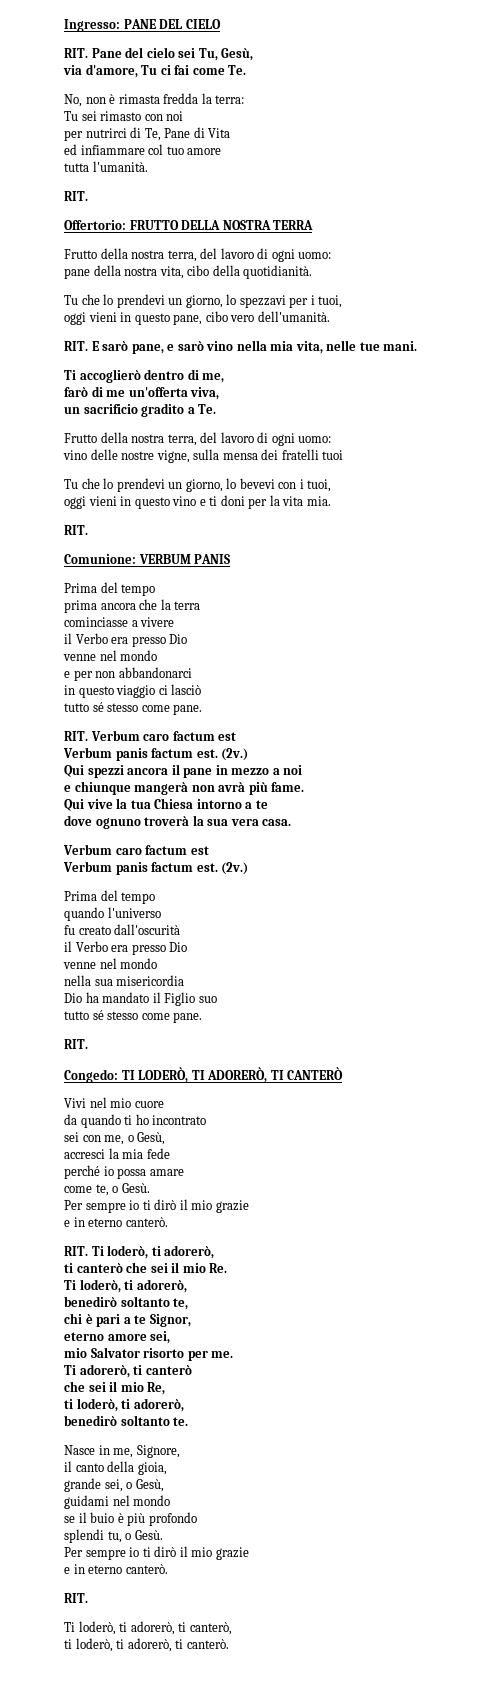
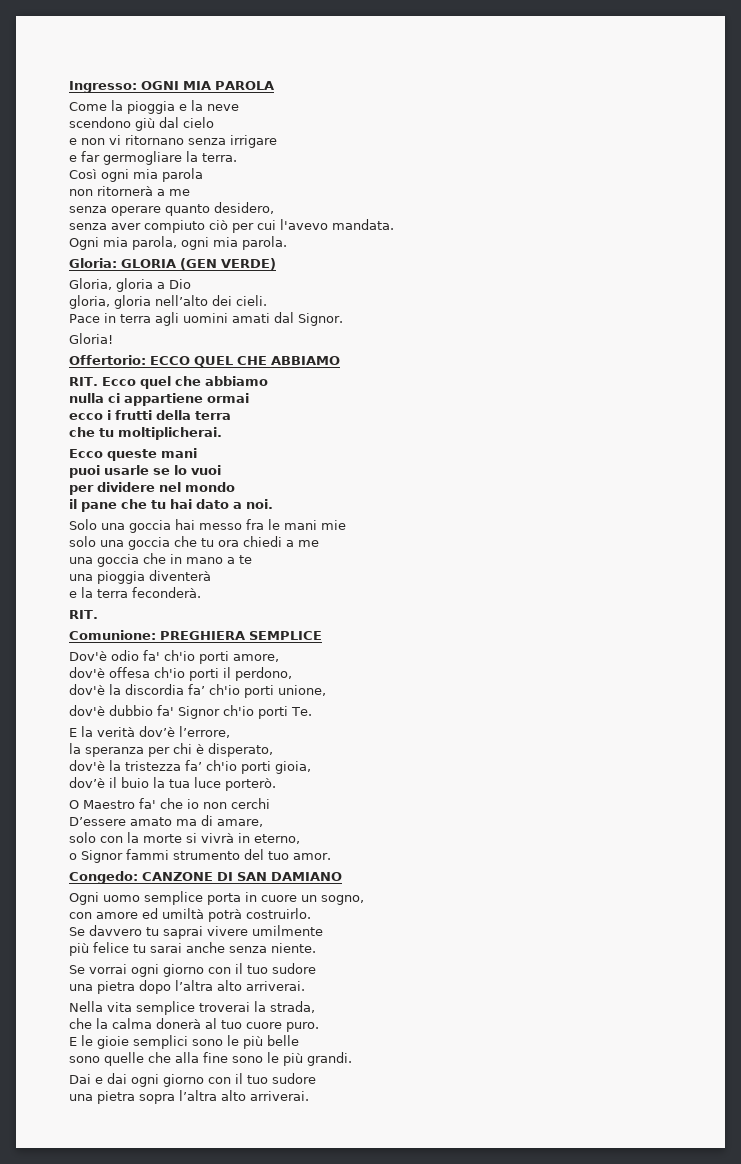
[123,19,221,29] [64,47,254,61] [63,64,247,78] [64,93,245,107] [64,111,184,121] [64,127,231,141] [64,144,222,155] [64,161,148,172] [64,191,88,201] [64,220,314,230] [64,248,332,262] [64,265,313,279] [64,294,343,308] [64,311,330,325] [64,340,418,354] [64,369,225,383] [64,386,220,400] [64,403,217,417] [64,432,332,446] [63,449,344,463] [64,478,332,492] [64,495,331,509] [64,525,88,535] [64,554,231,564] [64,582,156,596] [64,599,201,613] [64,617,175,627] [64,633,188,647] [63,650,158,661] [64,667,192,681] [64,684,202,698] [64,702,203,715] [64,730,237,741] [63,747,249,761] [64,764,303,778] [64,781,305,795] [64,798,268,811] [64,815,292,829] [63,844,209,855] [63,861,249,875] [64,890,156,904] [64,907,161,921] [64,924,181,935] [64,941,188,955] [63,958,158,969] [64,975,185,986] [64,992,217,1006] [64,1010,203,1023] [64,1039,88,1049] [64,1067,344,1083] [64,1097,164,1108] [64,1114,207,1128] [64,1132,166,1145] [64,1148,170,1159] [64,1165,184,1179] [64,1183,150,1196] [64,1199,249,1213] [64,1217,168,1227] [64,1245,215,1259] [64,1262,228,1273] [64,1279,187,1293] [64,1296,189,1310] [64,1313,191,1327] [64,1331,171,1344] [64,1347,234,1361] [64,1364,192,1378] [64,1381,166,1395] [64,1398,184,1412] [64,1415,189,1426] [64,1445,180,1458] [64,1461,167,1475] [64,1478,164,1492] [64,1495,171,1509] [64,1512,197,1526] [64,1529,163,1543] [64,1546,249,1560] [64,1564,168,1574] [64,1593,88,1603] [64,1621,232,1635] [64,1638,229,1652] PANE DEL CIELO // RIT. Pane del cielo sei Tu, Gesù, // via d'amore, Tu ci fai come Te. // No, non è rimasta fredda la terra: // Tu sei rimasto con noi // per nutrirci di Te, Pane di Vita // ed infiammare col tuo amore // tutta l'umanità. // RIT. // Offertorio: FRUTTO DELLA NOSTRA TERRA // Frutto della nostra terra, del lavoro di ogni uomo: // pane della nostra vita, cibo della quotidianità. // Tu che lo prendevi un giorno, lo spezzavi per i tuoi, // oggi vieni in questo pane, cibo vero dell'umanità. // RIT. E sarò pane, e sarò vino nella mia vita, nelle tue mani. // Ti accoglierò dentro di me, // farò di me un'offerta viva, // un sacrificio gradito a Te. // Frutto della nostra terra, del lavoro di ogni uomo: // vino delle nostre vigne, sulla mensa dei fratelli tuoi // Tu che lo prendevi un giorno, lo bevevi con i tuoi, // oggi vieni in questo vino e ti doni per la vita mia. // RIT. // Comunione: VERBUM PANIS // Prima del tempo // prima ancora che la terra // cominciasse a vivere // il Verbo era presso Dio // venne nel mondo // e per non abbandonarci // in questo viaggio ci lasciò // tutto sé stesso come pane. // RIT. Verbum caro factum est // Verbum panis factum est. (2v.) // Qui spezzi ancora il pane in mezzo a noi // e chiunque mangerà non avrà più fame. // Qui vive la tua Chiesa intorno a te // dove ognuno troverà la sua vera casa. // Verbum caro factum est // Verbum panis factum est. (2v.) // Prima del tempo // quando l'universo // fu creato dall'oscurità // il Verbo era presso Dio // venne nel mondo // nella sua misericordia // Dio ha mandato il Figlio suo // tutto sé stesso come pane. // RIT. // Congedo: TI LODERÒ, TI ADORERÒ, TI CANTERÒ // Vivi nel mio cuore // da quando ti ho incontrato // sei con me, o Gesù, // accresci la mia fede // perché io possa amare // come te, o Gesù. // Per sempre io ti dirò il mio grazie // e in eterno canterò. // RIT. Ti loderò, ti adorerò, // ti canterò che sei il mio Re. // Ti loderò, ti adorerò, // benedirò soltanto te, // chi è pari a te Signor, // eterno amore sei, // mio Salvator risorto per me. // Ti adorerò, ti canterò // che sei il mio Re, // ti loderò, ti adorerò, // benedirò soltanto te. // Nasce in me, Signore, // il canto della gioia, // grande sei, o Gesù, // guidami nel mondo // se il buio è più profondo // splendi tu, o Gesù. // Per sempre io ti dirò il mio grazie // e in eterno canterò. // RIT. // Ti loderò, ti adorerò, ti canterò, // ti loderò, ti adorerò, ti canterò. -> [141,81,274,90] [69,100,239,114] [69,117,214,131] [69,135,277,148] [69,151,237,165] [69,168,203,182] [69,186,190,196] [69,202,274,216] [69,219,394,233] [69,236,287,250] [69,258,276,270] [69,278,191,292] [69,295,267,309] [69,312,343,326] [69,333,113,344] [69,355,340,367] [69,376,268,389] [69,393,249,406] [69,410,231,420] [69,427,222,440] [69,448,197,461] [69,465,221,478] [69,482,235,495] [69,499,273,512] [69,519,346,533] [69,536,319,550] [69,553,252,567] [69,570,211,584] [69,587,201,598] [69,610,98,619] [69,630,322,640] [69,650,279,664] [69,667,292,681] [69,684,326,698] [69,705,312,719] [69,726,230,738] [69,743,273,757] [69,760,311,774] [69,777,276,791] [69,798,270,809] [69,815,263,827] [69,832,300,844] [69,849,331,863] [69,871,342,884] [69,891,364,905] [69,908,311,922] [69,925,323,939] [69,942,316,956] [69,963,316,977] [69,980,305,994] [69,1001,315,1015] [69,1018,319,1032] [69,1035,299,1049] [69,1052,352,1066] [69,1073,316,1087] [69,1090,309,1104] OGNI MIA PAROLA // Come la pioggia e la neve // scendono giù dal cielo // e non vi ritornano senza irrigare // e far germogliare la terra. // Così ogni mia parola // non ritornerà a me // senza operare quanto desidero, // senza aver compiuto ciò per cui l'avevo mandata. // Ogni mia parola, ogni mia parola. // Gloria: GLORIA (GEN VERDE) // Gloria, gloria a Dio // gloria, gloria nell’alto dei cieli. // Pace in terra agli uomini amati dal Signor. // Gloria! // Offertorio: ECCO QUEL CHE ABBIAMO // RIT. Ecco quel che abbiamo // nulla ci appartiene ormai // ecco i frutti della terra // che tu moltiplicherai. // Ecco queste mani // puoi usarle se lo vuoi // per dividere nel mondo // il pane che tu hai dato a noi. // Solo una goccia hai messo fra le mani mie // solo una goccia che tu ora chiedi a me // una goccia che in mano a te // una pioggia diventerà // e la terra feconderà. // RIT. // Comunione: PREGHIERA SEMPLICE // Dov'è odio fa' ch'io porti amore, // dov'è offesa ch'io porti il perdono, // dov'è la discordia fa’ ch'io porti unione, // dov'è dubbio fa' Signor ch'io porti Te. // E la verità dov’è l’errore, // la speranza per chi è disperato, // dov'è la tristezza fa’ ch'io porti gioia, // dov’è il buio la tua luce porterò. // O Maestro fa' che io non cerchi // D’essere amato ma di amare, // solo con la morte si vivrà in eterno, // o Signor fammi strumento del tuo amor. // Congedo: CANZONE DI SAN DAMIANO // Ogni uomo semplice porta in cuore un sogno, // con amore ed umiltà potrà costruirlo. // Se davvero tu saprai vivere umilmente // più felice tu sarai anche senza niente. // Se vorrai ogni giorno con il tuo sudore // una pietra dopo l’altra alto arriverai. // Nella vita semplice troverai la strada, // che la calma donerà al tuo cuore puro. // E le gioie semplici sono le più belle // sono quelle che alla fine sono le più grandi. // Dai e dai ogni giorno con il tuo sudore // una pietra sopra l’altra alto arriverai.

